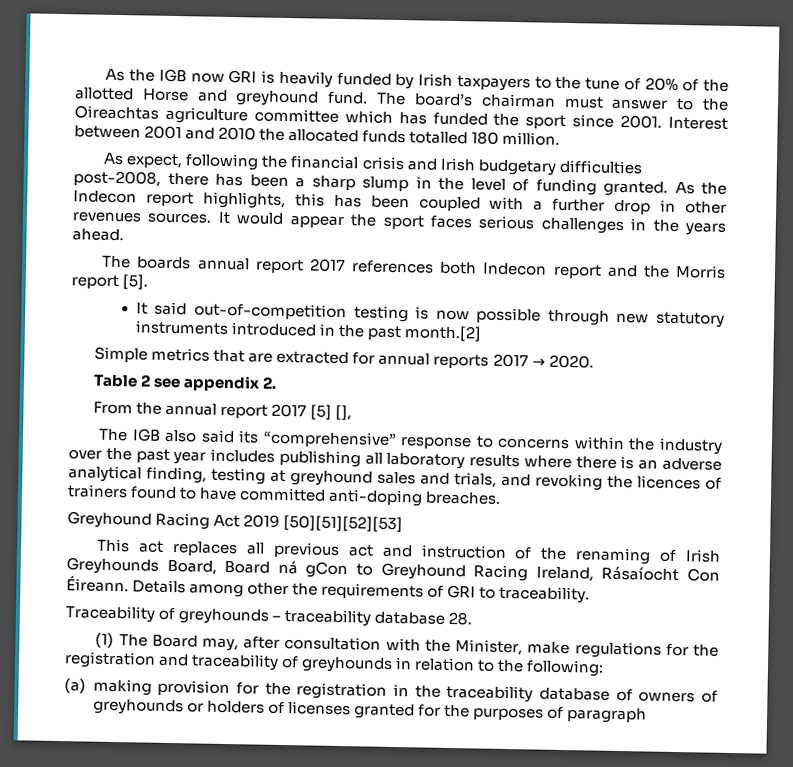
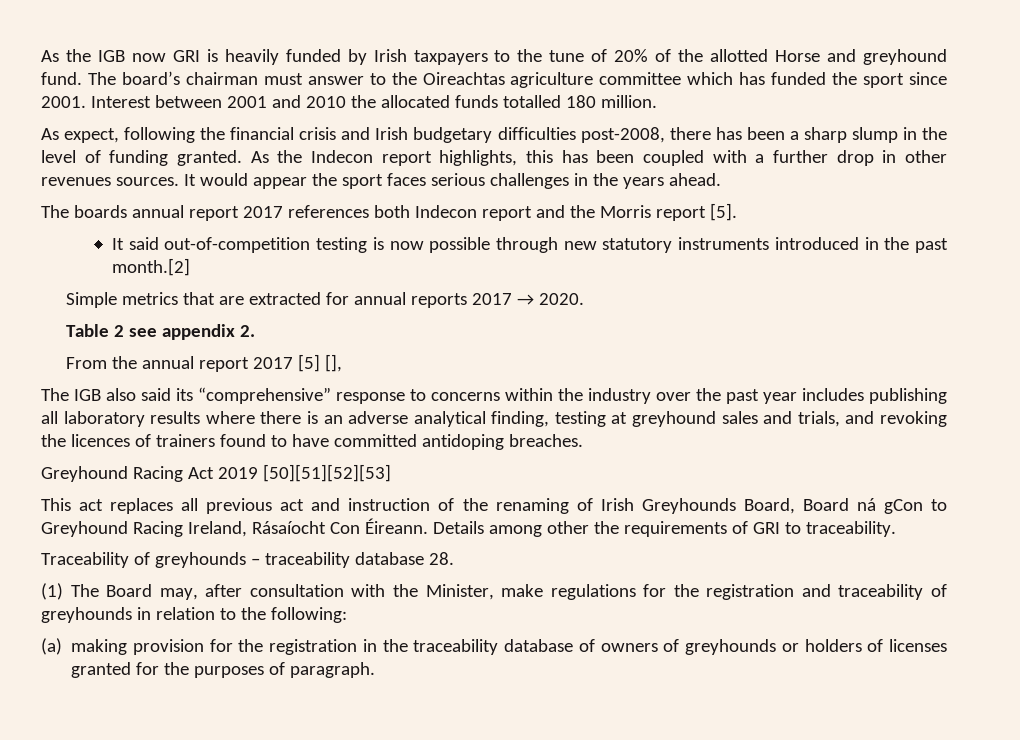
[328,488,424,507] anti-doping -> [421,434,504,450] antidoping
[566,707,648,724] paragraph -> [290,662,376,678] paragraph.

